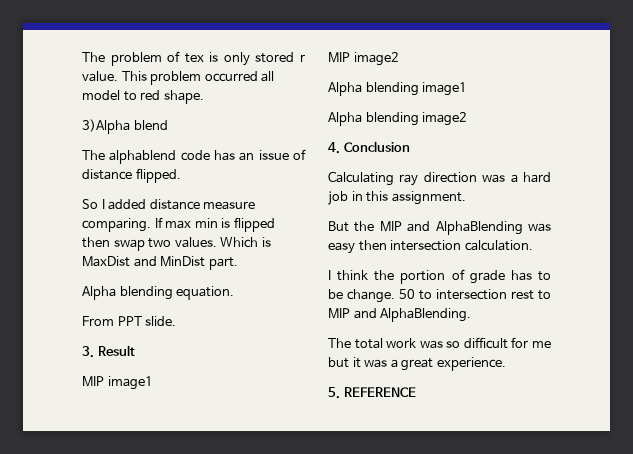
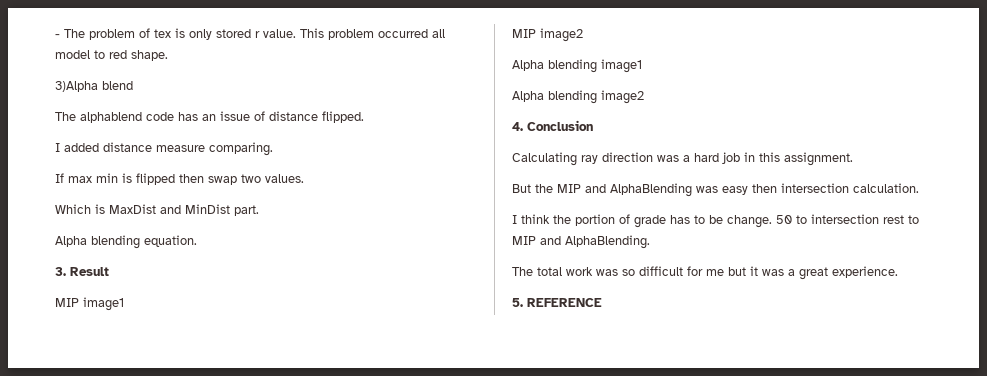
(82, 57) none -> [55,34,60,38] -
[82,199,98,209] So -> (364, 117) none
(151, 225) none -> (273, 149) //
(217, 242) none -> (304, 178) //
[82,316,177,326] // From PPT slide. -> (197, 241) none

